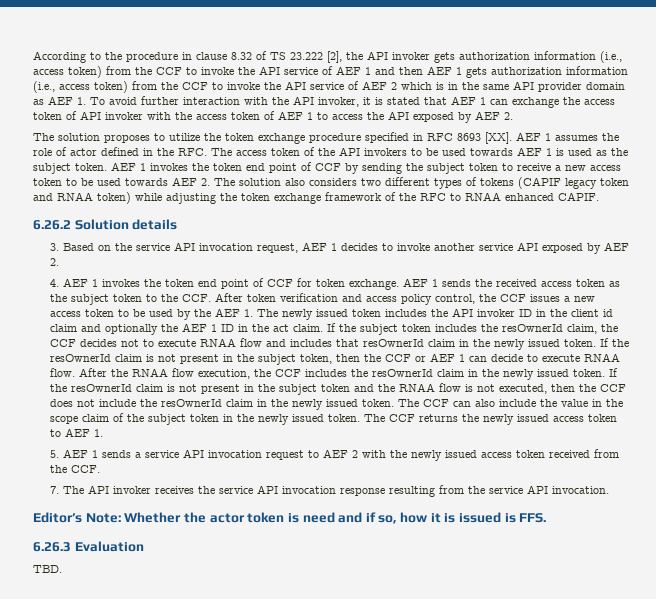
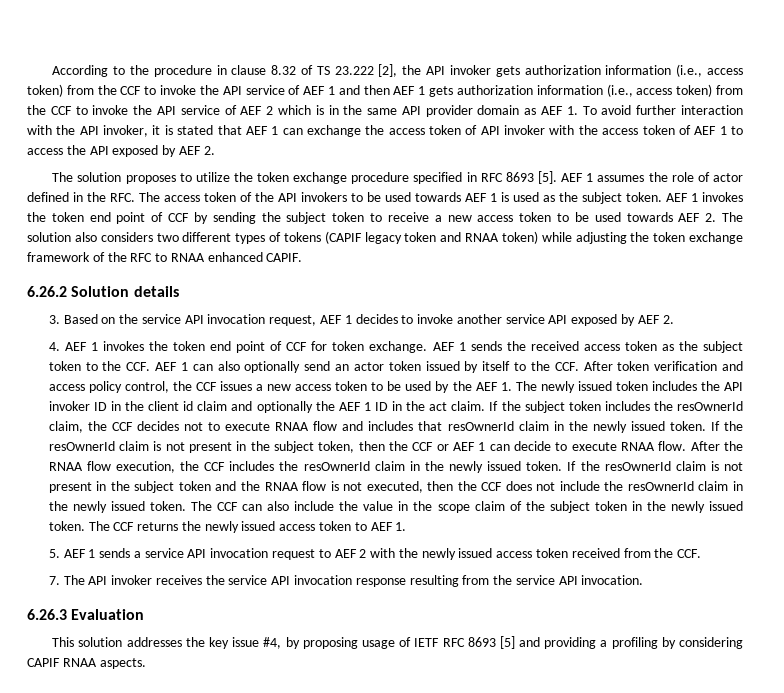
[485,132,512,144] [XX]. -> [538,171,558,184] [5].
(211, 298) none -> [155,361,579,373] AEF 1 can also optionally send an actor token issued by itself to the CCF.
[33,512,547,524] [33,541,144,552] [33,565,62,573] Editor’s Note: Whether the actor token is need and if so, how it is issued is FFS. // 6.26.3 Evaluation // TBD. -> [27,609,145,620] [52,636,744,649] [27,658,146,669] 6.26.3 Evaluation // This solution addresses the key issue #4, by proposing usage of IETF RFC 8693 [5] and providing a profiling by considering CAPIF RNAA aspects.

